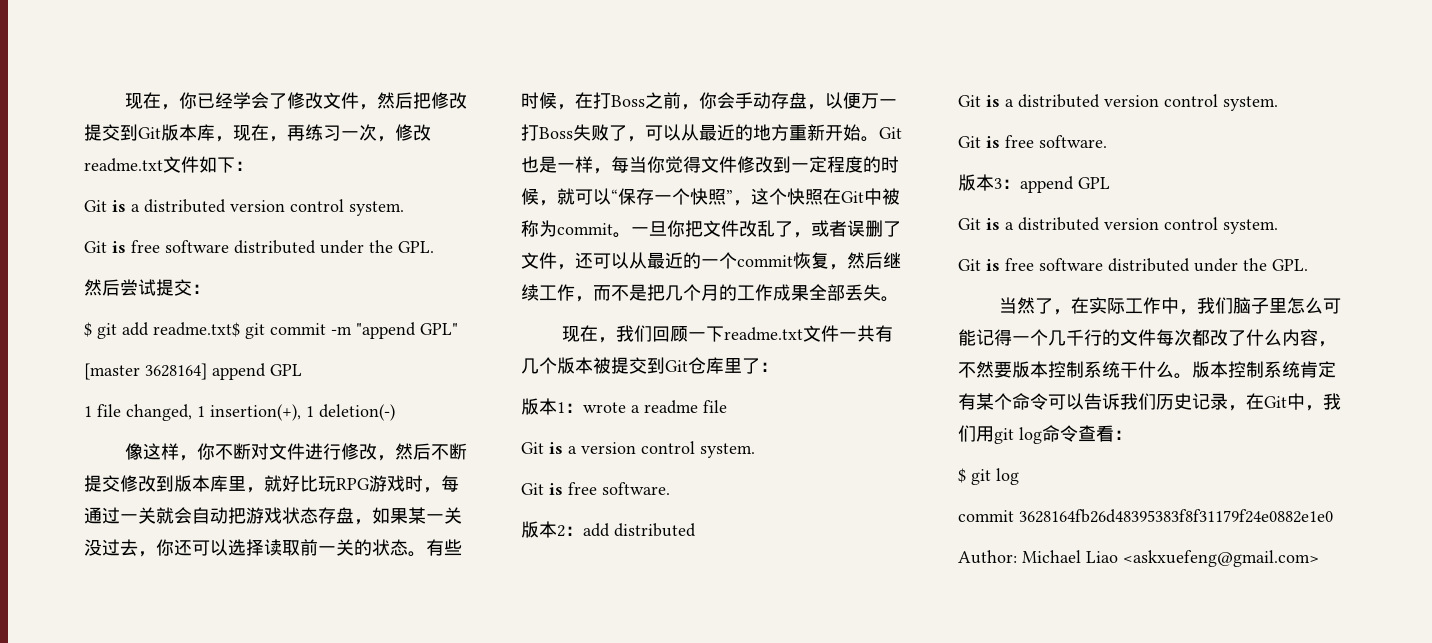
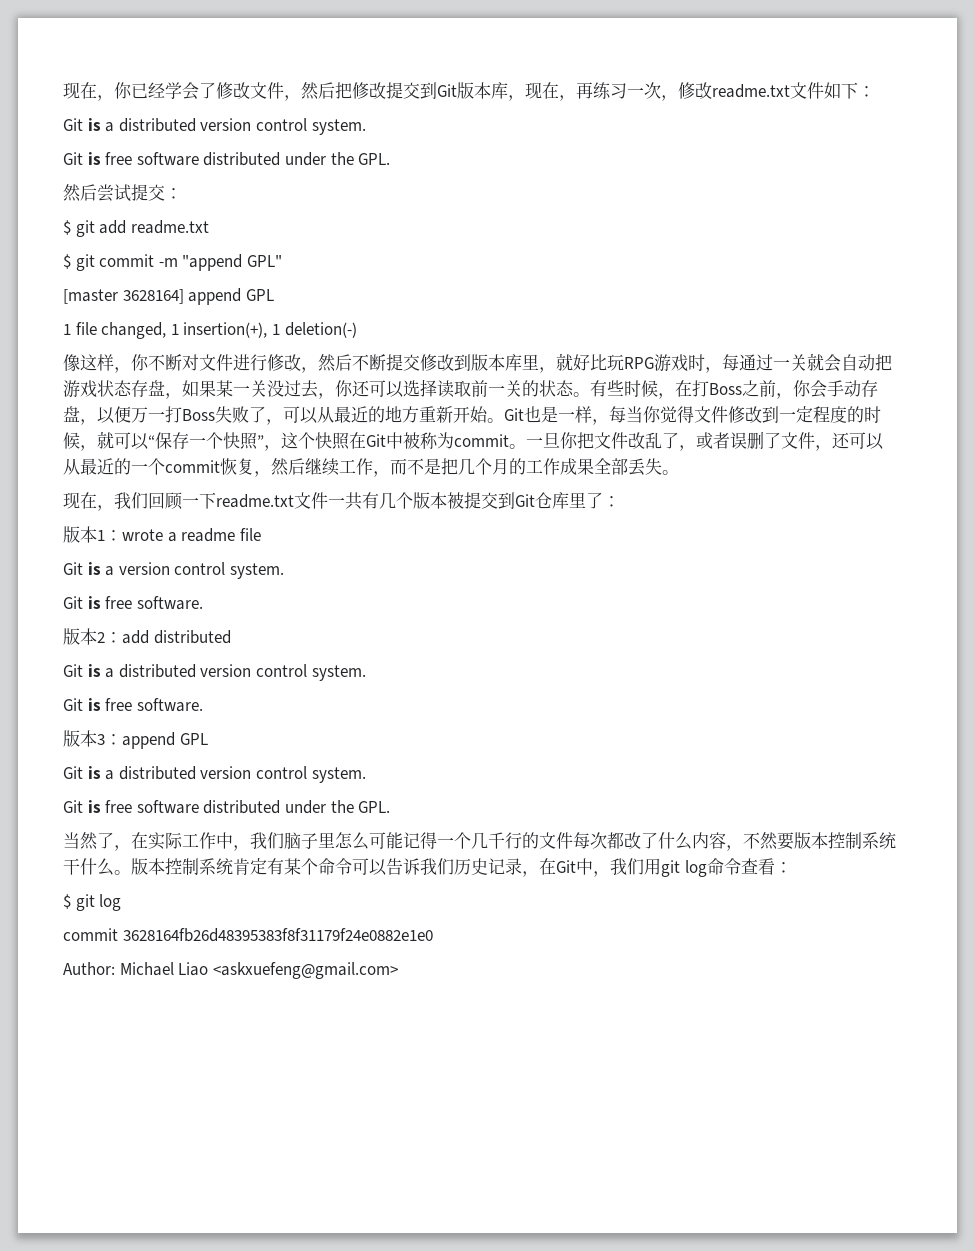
[153,322,240,337] readme.txt$ -> [130,220,209,234] [63,254,71,269] readme.txt // $

